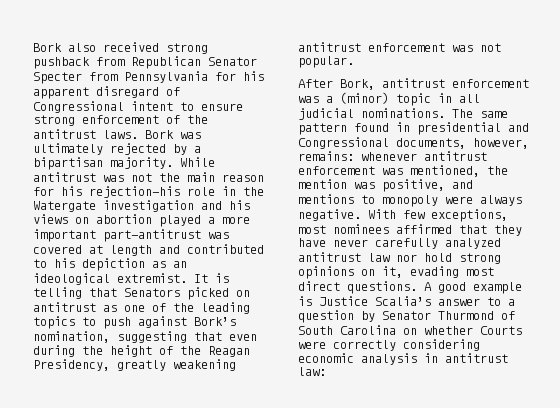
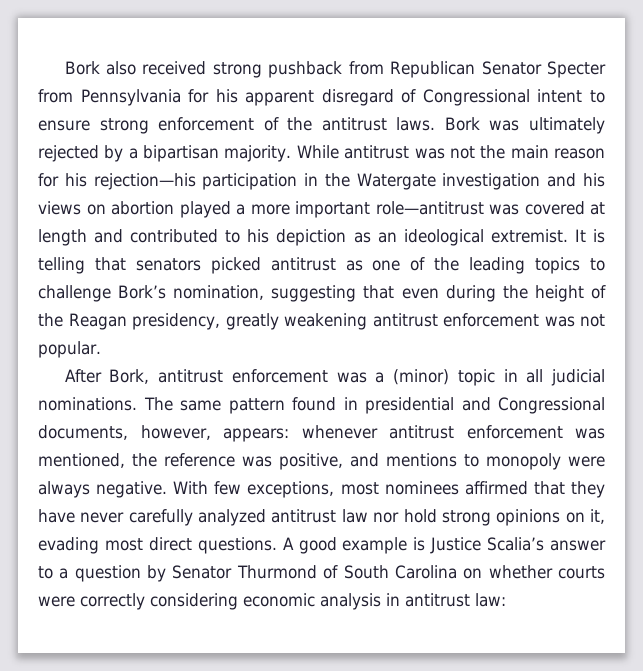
[187,187,215,196] role -> [202,173,298,190] participation
[103,229,201,242] part—antitrust -> [375,201,484,215] role—antitrust
[124,287,250,300] Senators picked on -> [135,257,261,274] senators picked
[103,316,187,329] push against -> [38,285,111,302] challenge
[33,359,110,371] Presidency, -> [132,313,220,330] presidency,
[298,151,354,161] remains: -> [223,428,289,442] appears:
[298,179,347,189] mention -> [164,453,235,467] reference
[480,326,522,335] Courts -> [558,566,606,579] courts

